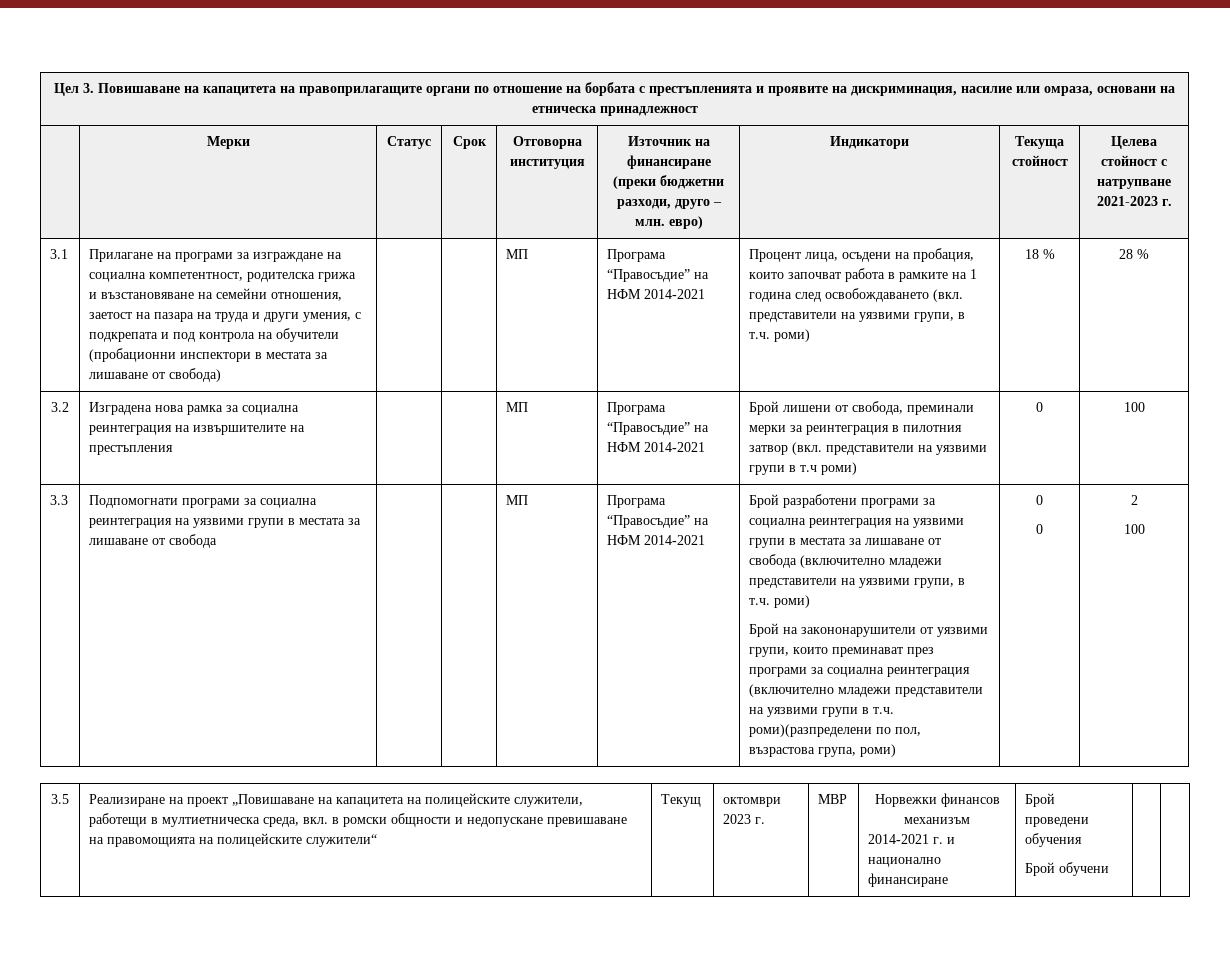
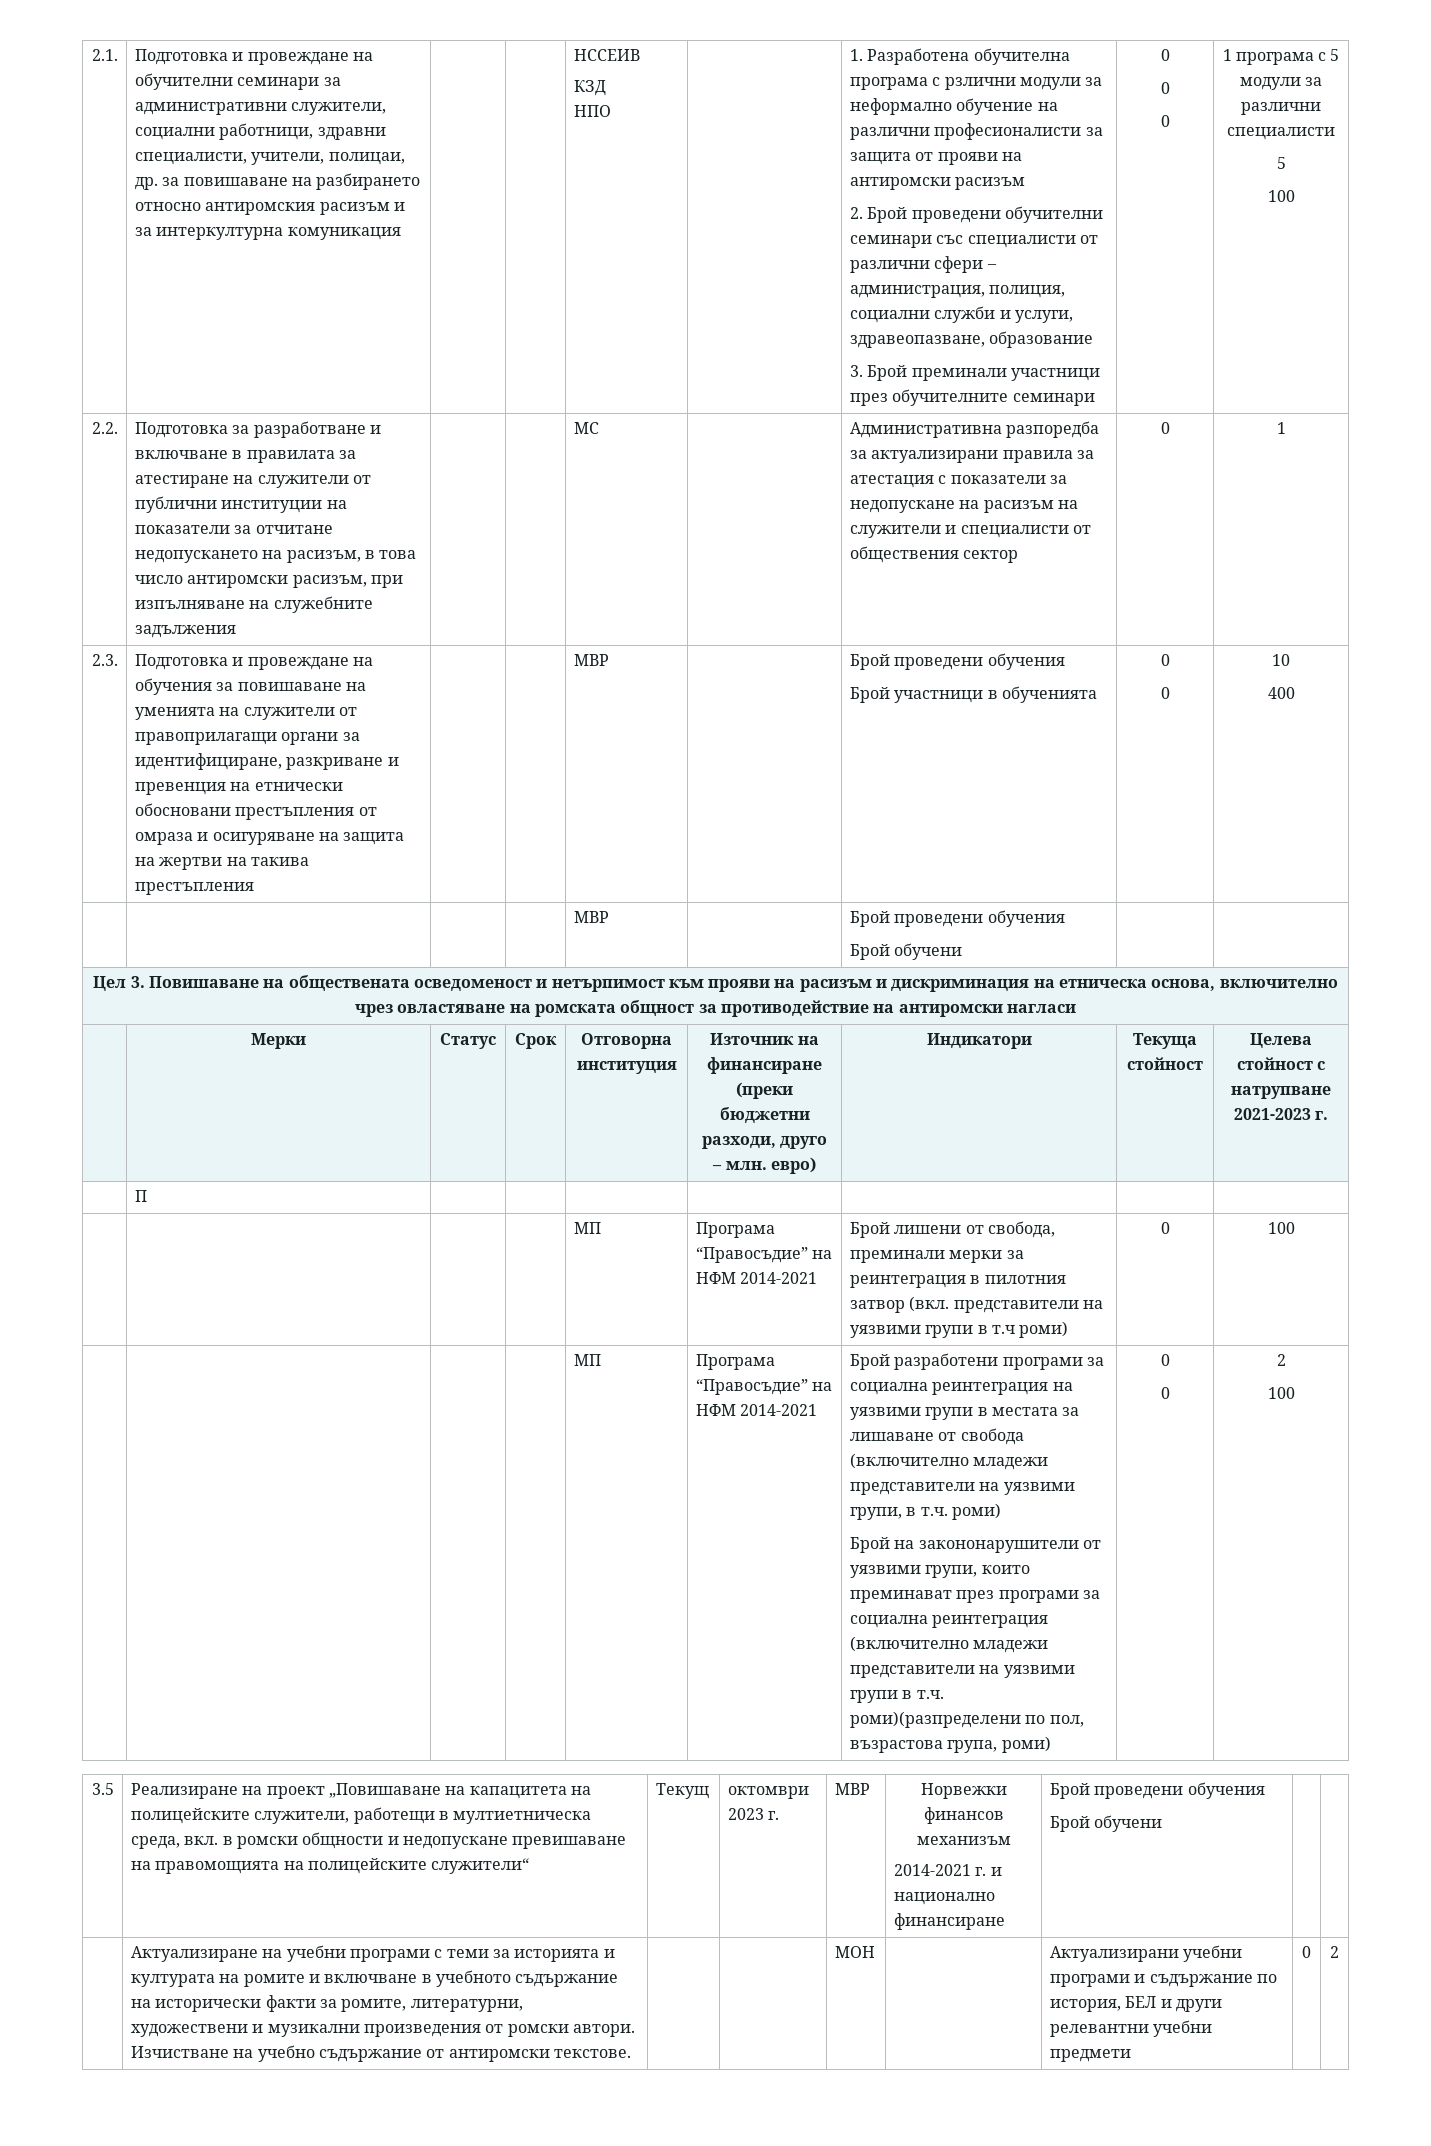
[54,82,1176,96] [531,106,698,116] Цел 3. Повишаване на капацитета на правоприлагащите органи по отношение на борбата с престъпленията и проявите на дискриминация, насилие или омраза, основани на етническа принадлежност -> [91,49,118,61] [134,49,373,65] [134,73,341,90] [134,102,387,115] [134,123,386,140] [134,152,405,165] [134,173,421,190] [134,202,405,215] [134,227,401,240] [573,49,640,61] [573,80,606,96] [573,105,611,117] [849,48,1070,65] [849,77,1103,90] [849,98,1058,115] [849,123,1103,140] [849,152,1022,165] [849,177,1026,190] [849,206,1103,223] [849,235,1098,248] [849,256,997,273] [849,285,1066,298] [849,306,1073,323] [849,331,1094,348] [849,365,1100,381] [849,389,1095,406] [1160,49,1170,61] [1160,82,1170,94] [1160,115,1170,127] [1222,49,1340,65] [1239,77,1323,90] [1241,102,1321,115] [1227,127,1335,140] [1276,157,1286,169] [1267,190,1295,202] [91,422,118,434] [134,421,381,438] [134,450,356,463] [134,475,371,488] [134,496,347,513] [134,525,333,534] [134,550,417,563] [134,575,403,588] [134,596,373,613] [134,625,236,638] [573,422,599,434] [849,421,1100,438] [849,450,1094,463] [849,475,1067,488] [849,500,1078,513] [849,525,1091,538] [849,546,1019,563] [1160,422,1170,434] [1276,422,1286,434] [91,654,118,666] [134,654,373,670] [134,678,366,695] [134,707,357,720] [134,732,360,745] [134,753,399,770] [134,782,343,795] [134,803,377,820] [134,832,405,845] [134,857,309,870] [134,882,254,895] [573,654,609,666] [849,653,1065,670] [849,686,1097,703] [1160,654,1170,666] [1160,687,1170,699] [1272,654,1290,666] [1267,687,1295,699] [573,911,609,923] [849,910,1065,927] [849,943,963,960] [93,975,1338,992] [355,1000,1076,1017] 2.1. | Подготовка и провеждане на обучителни семинари за административни служители, социални работници, здравни специалисти, учители, полицаи, др. за повишаване на разбирането относно антиромския расизъм и за интеркултурна комуникация | | | НССЕИВ // КЗД // НПО | | 1. Разработена обучителна програма с рзлични модули за неформално обучение на различни професионалисти за защита от прояви на антиромски расизъм // 2. Брой проведени обучителни семинари със специалисти от различни сфери – администрация, полиция, социални служби и услуги, здравеопазване, образование // 3. Брой преминали участници през обучителните семинари | 0 // 0 // 0 | 1 програма с 5 модули за различни специалисти // 5 // 100 // 2.2. | Подготовка за разработване и включване в правилата за атестиране на служители от публични институции на показатели за отчитане недопускането на расизъм, в това число антиромски расизъм, при изпълняване на служебните задължения | | | МС | | Административна разпоредба за актуализирани правила за атестация с показатели за недопускане на расизъм на служители и специалисти от обществения сектор | 0 | 1 // 2.3. | Подготовка и провеждане на обучения за повишаване на уменията на служители от правоприлагащи органи за идентифициране, разкриване и превенция на етнически обосновани престъпления от омраза и осигуряване на защита на жертви на такива престъпления | | | МВР | | Брой проведени обучения // Брой участници в обученията | 0 // 0 | 10 // 400 // | | | | МВР | | Брой проведени обучения // Брой обучени | | // Цел 3. Повишаване на обществената осведоменост и нетърпимост към прояви на расизъм и дискриминация на етническа основа, включително чрез овластяване на ромската общност за противодействие на антиромски нагласи
[50,249,69,259] [89,249,343,262] [89,272,357,282] [89,288,343,301] [89,312,362,322] [89,328,340,342] [89,348,329,362] [89,368,222,382] [506,249,529,259] [607,249,667,262] [607,269,710,282] [607,289,706,299] [749,248,975,262] [749,268,978,282] [749,288,964,302] [749,312,966,322] [749,329,811,342] [1024,249,1055,259] [1119,249,1149,259] [51,402,69,412] [89,402,300,415] [89,425,306,435] [89,445,174,455] 3.1 | Прилагане на програми за изграждане на социална компетентност, родителска грижа и възстановяване на семейни отношения, заетост на пазара на труда и други умения, с подкрепата и под контрола на обучители (пробационни инспектори в местата за лишаване от свобода) | | | МП | Програма “Правосъдие” на НФМ 2014-2021 | Процент лица, осъдени на пробация, които започват работа в рамките на 1 година след освобождаването (вкл. представители на уязвими групи, в т.ч. роми) | 18 % | 28 % // 3.2 | Изградена нова рамка за социална реинтеграция на извършителите на престъпления -> [134,1190,147,1202] | П | | | | | | | // |
[50,495,69,505] [89,495,318,508] [89,518,362,528] [89,534,218,548] 3.3 | Подпомогнати програми за социална реинтеграция на уязвими групи в местата за лишаване от свобода -> (1295, 1228) |
(1110, 869) none -> [130,1945,615,1962] [130,1970,619,1987] [130,1995,523,2012] [130,2024,635,2037] [130,2045,631,2062] [834,1946,875,1958] [1049,1945,1243,1962] [1049,1974,1277,1987] [1049,1996,1222,2012] [1049,2020,1213,2037] [1049,2049,1131,2062] [1302,1946,1311,1958] [1330,1946,1339,1958] // | Актуализиране на учебни програми с теми за историята и културата на ромите и включване в учебното съдържание на исторически факти за ромите, литературни, художествени и музикални произведения от ромски автори. Изчистване на учебно съдържание от антиромски текстове. | | | МОН | | Актуализирани учебни програми и съдържание по история, БЕЛ и други релевантни учебни предмети | 0 | 2

